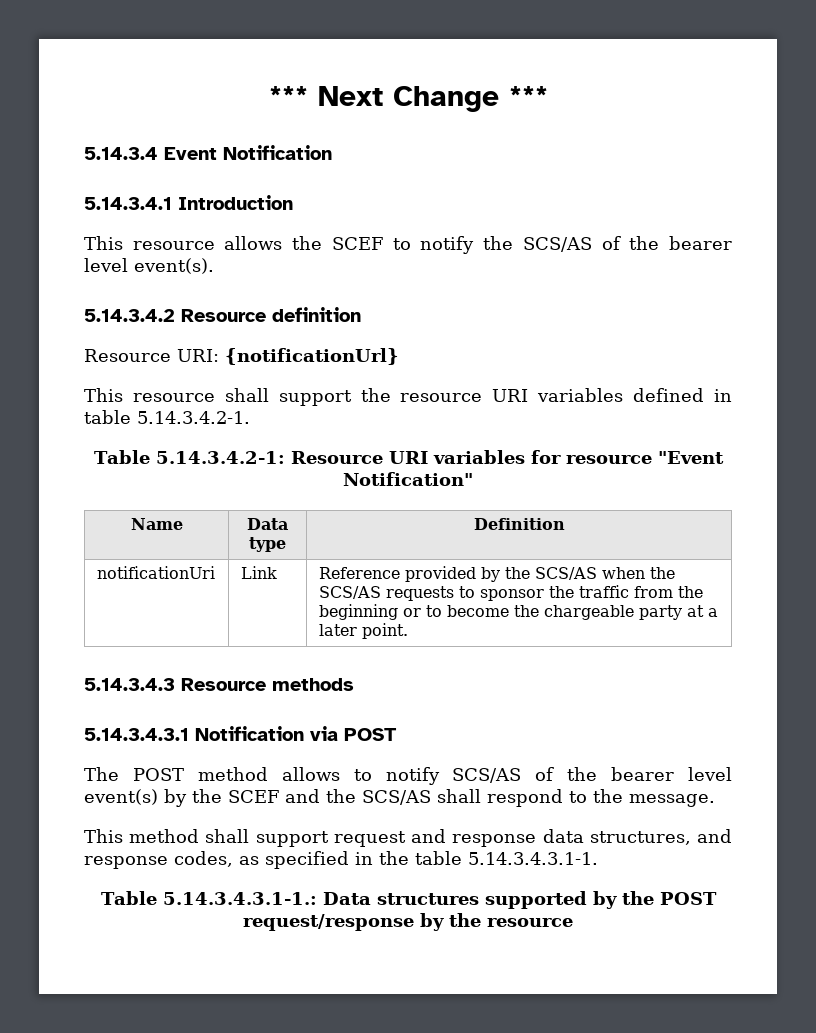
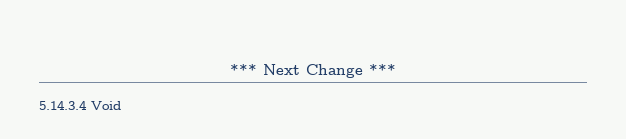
[164,145,332,160] [84,195,293,210] [84,236,733,254] [84,258,214,274] [84,307,361,322] [84,348,399,365] [84,388,733,406] [84,410,250,424] [93,450,724,464] [343,472,473,486] [130,518,183,530] [247,518,288,530] [249,537,286,552] [473,518,565,530] [96,566,215,579] [240,566,277,579] [318,566,675,582] [318,585,703,601] [318,604,718,620] [318,623,408,639] [84,678,354,691] [84,726,397,741] [84,767,732,785] [84,789,715,807] [84,829,732,847] [84,851,598,869] [100,891,717,909] [243,913,573,931] Event Notification // 5.14.3.4.1 Introduction // This resource allows the SCEF to notify the SCS/AS of the bearer level event(s). // 5.14.3.4.2 Resource definition // Resource URI: {notificationUrl} // This resource shall support the resource URI variables defined in table 5.14.3.4.2-1. // Table 5.14.3.4.2-1: Resource URI variables for resource "Event Notification" // Name | Data type | Definition // notificationUri | Link | Reference provided by the SCS/AS when the SCS/AS requests to sponsor the traffic from the beginning or to become the chargeable party at a later point. // 5.14.3.4.3 Resource methods // 5.14.3.4.3.1 Notification via POST // The POST method allows to notify SCS/AS of the bearer level event(s) by the SCEF and the SCS/AS shall respond to the message. // This method shall support request and response data structures, and response codes, as specified in the table 5.14.3.4.3.1-1. // Table 5.14.3.4.3.1-1.: Data structures supported by the POST request/response by the resource -> [91,101,121,110] Void

